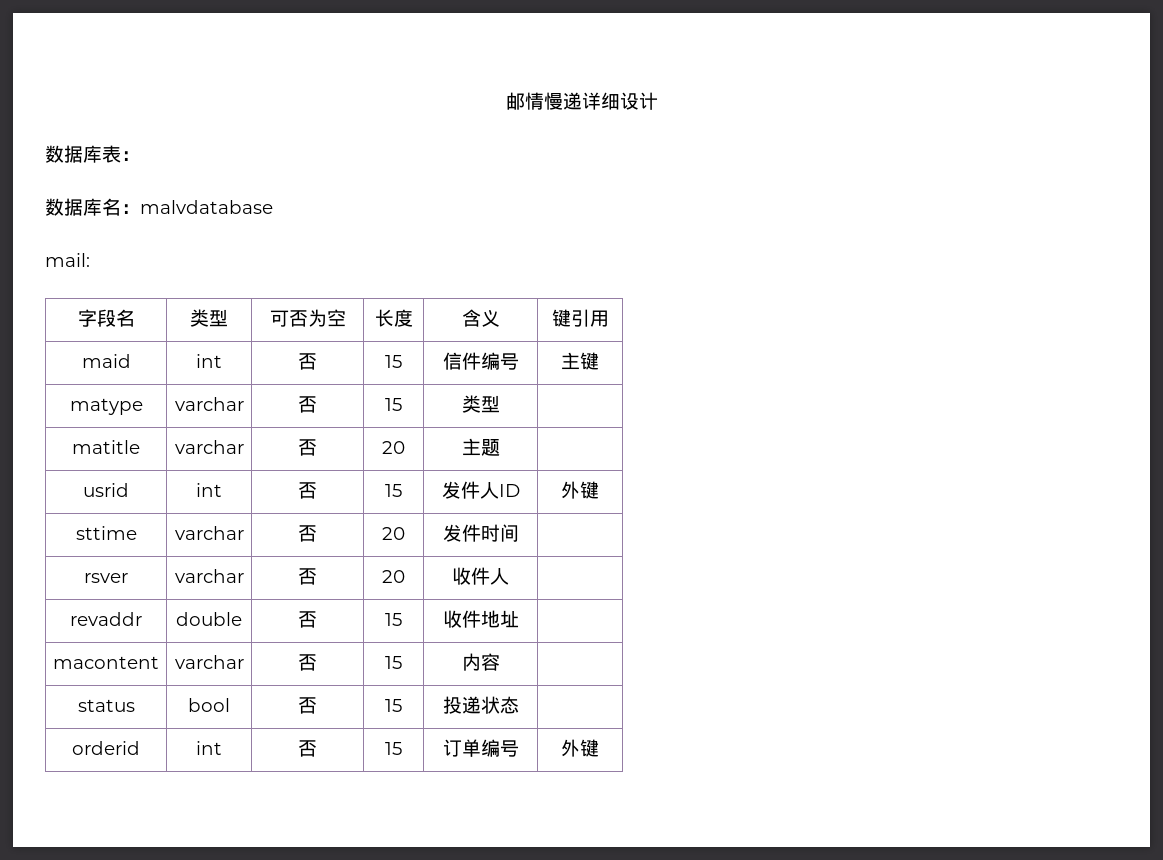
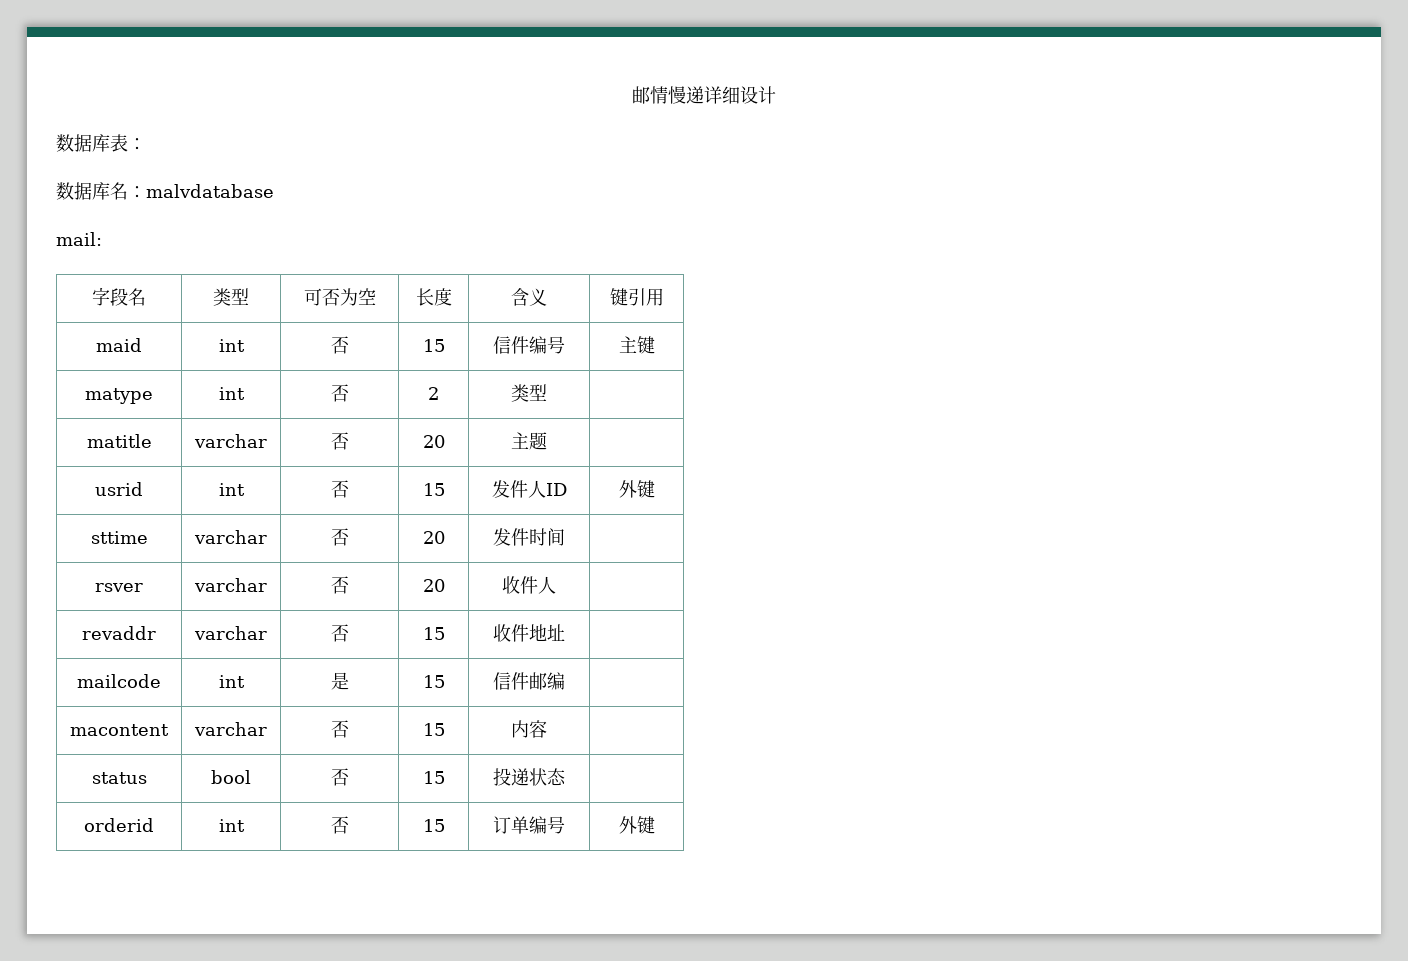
[174,397,244,411] [298,396,317,413] [384,398,402,411] varchar | 否 | 15 -> [218,387,245,400] [330,384,349,402] [428,387,439,400] int | 否 | 2
[176,612,242,626] double -> [194,626,267,640] varchar
(519, 619) none -> [77,674,161,688] [218,675,245,688] [330,672,349,690] [422,675,445,688] [493,672,565,690] // mailcode | int | 是 | 15 | 信件邮编 |

